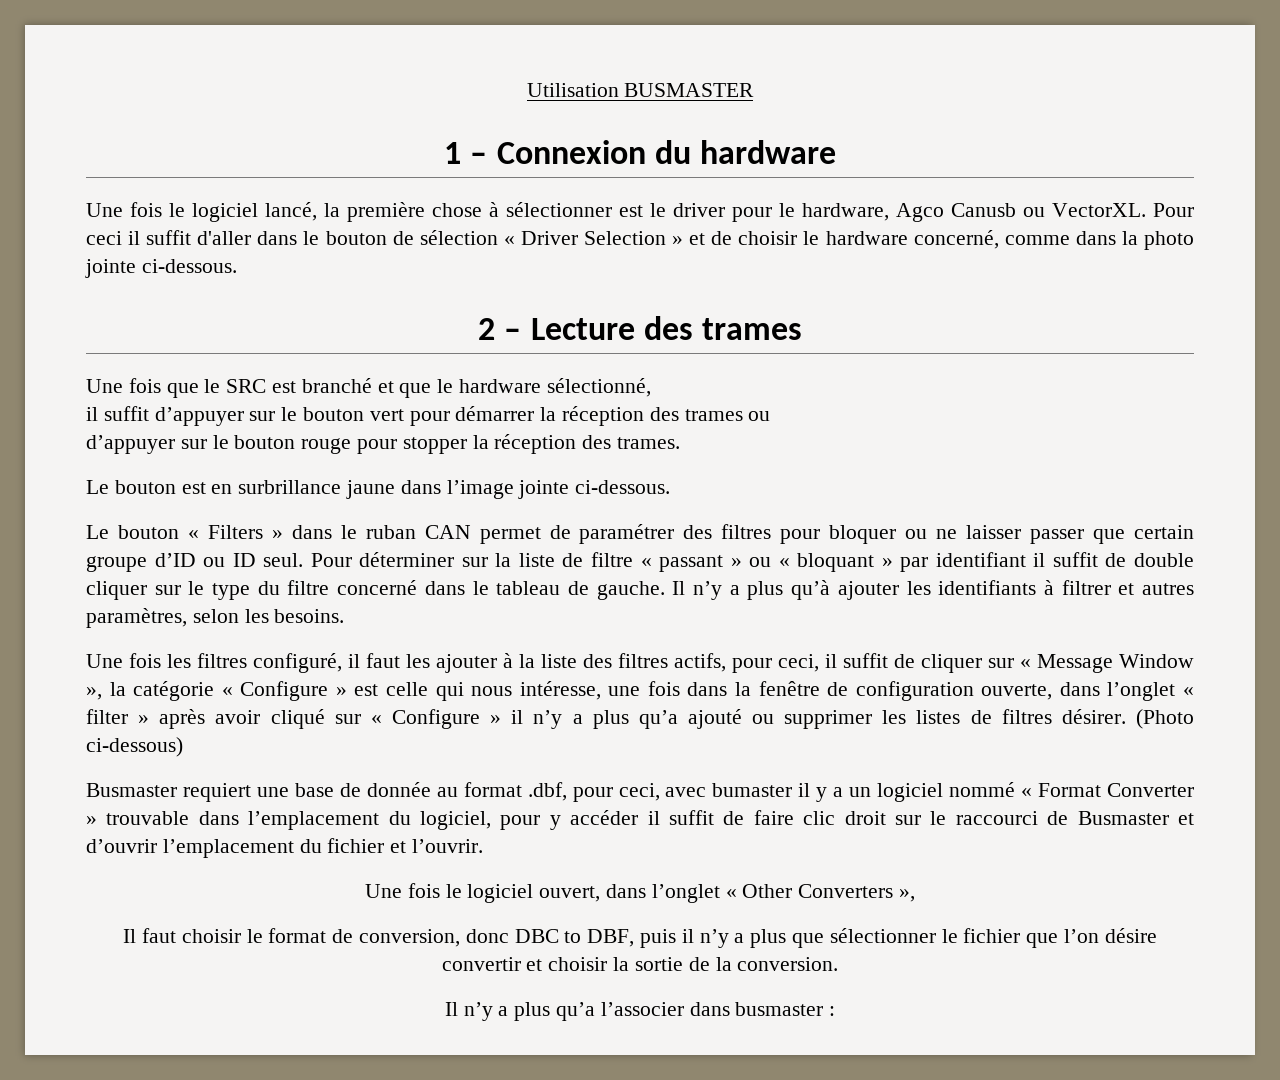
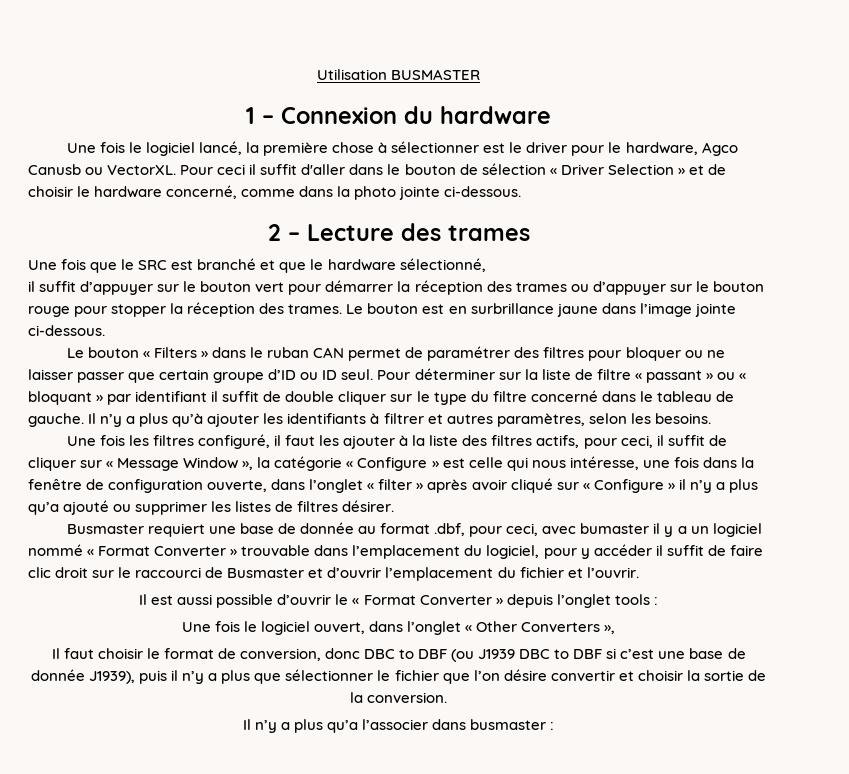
(771, 416) // -> (589, 288) none
(681, 443) // -> (343, 309) none
[1135,709,1194,729] [86,737,183,757] (Photo ci-dessous) -> (395, 506) none
(484, 846) none -> [139,594,658,608] // Il est aussi possible d’ouvrir le « Format Converter » depuis l’onglet tools :
[587,929,635,947] DBF, -> [418,648,746,662] [31,669,136,684] DBF (ou J1939 DBC to DBF si c’est une base de donnée J1939),

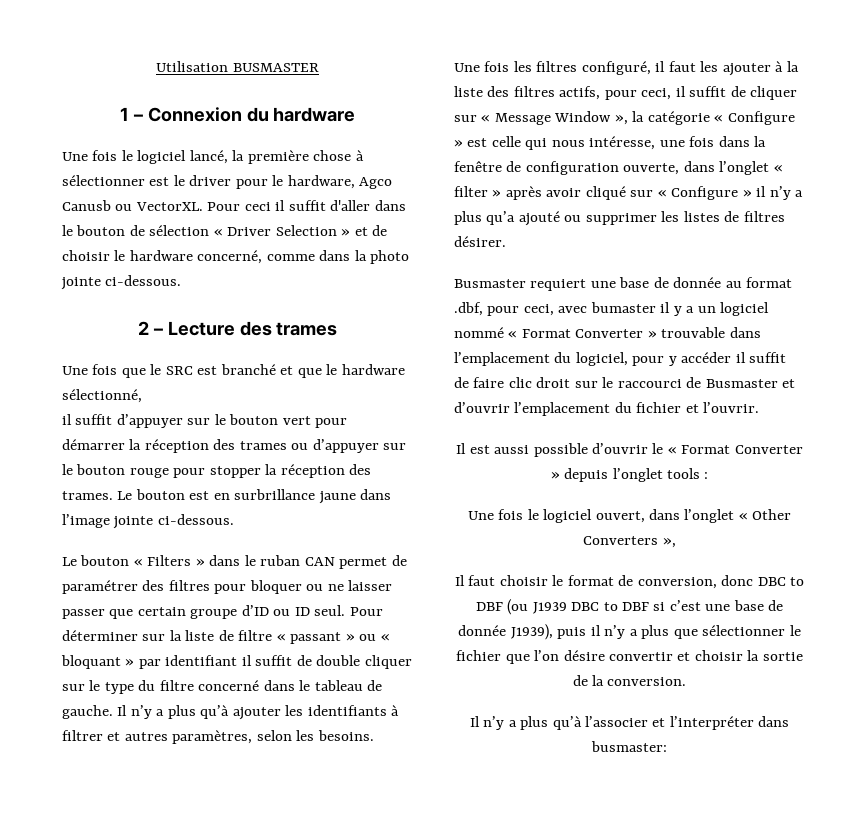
[327,719,555,733] qu’a l’associer dans busmaster : -> [552,716,790,730] [591,741,667,752] qu’à l’associer et l’interpréter dans busmaster:

